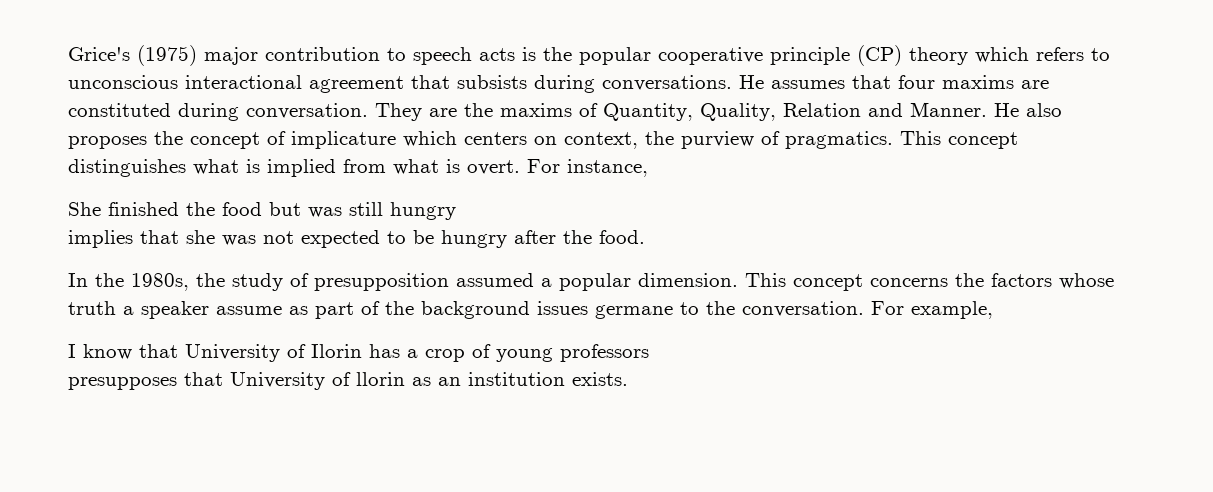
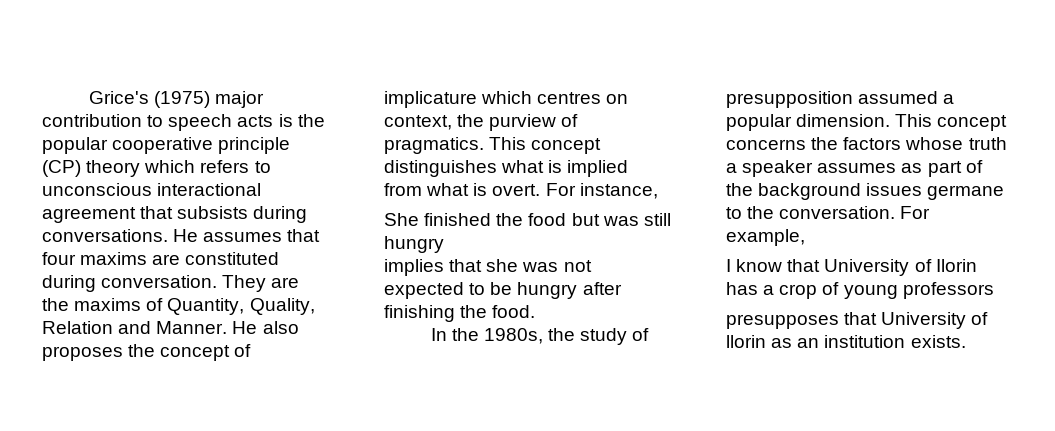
[464,132,527,145] centers -> [537,92,602,104] centres
(556, 237) none -> [384,305,455,322] finishing
[216,306,282,315] assume -> [817,163,897,173] assumes

